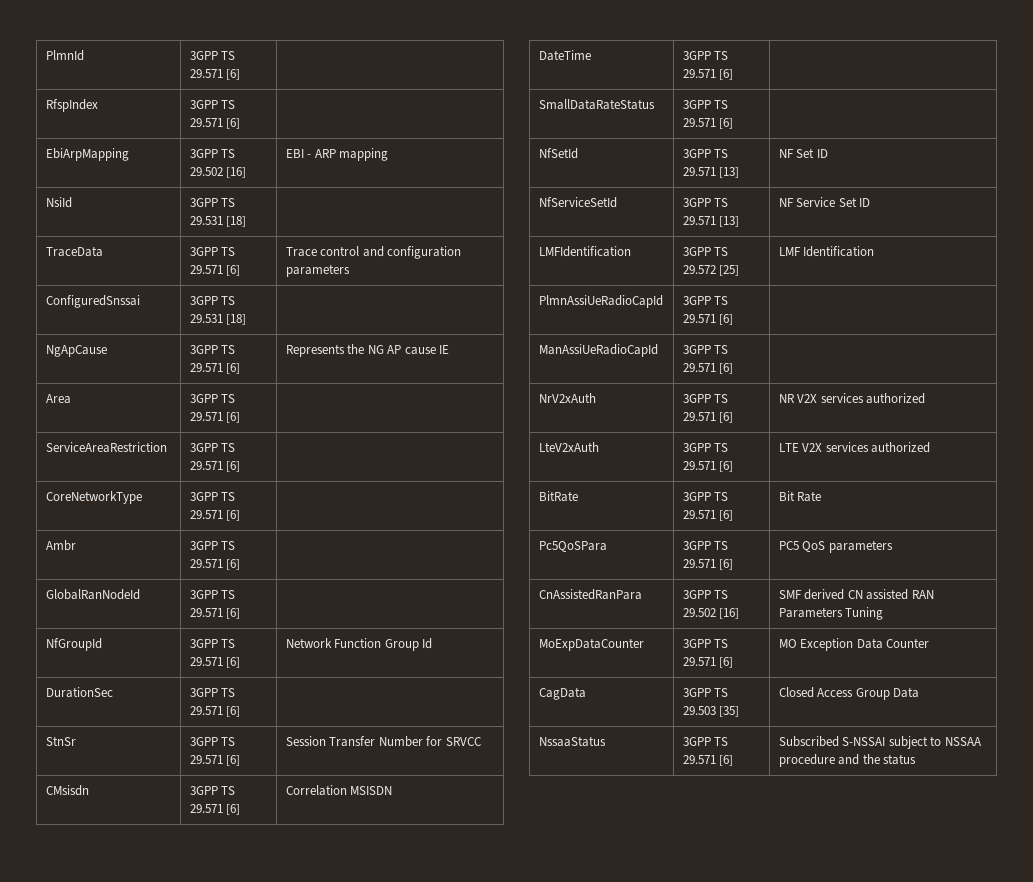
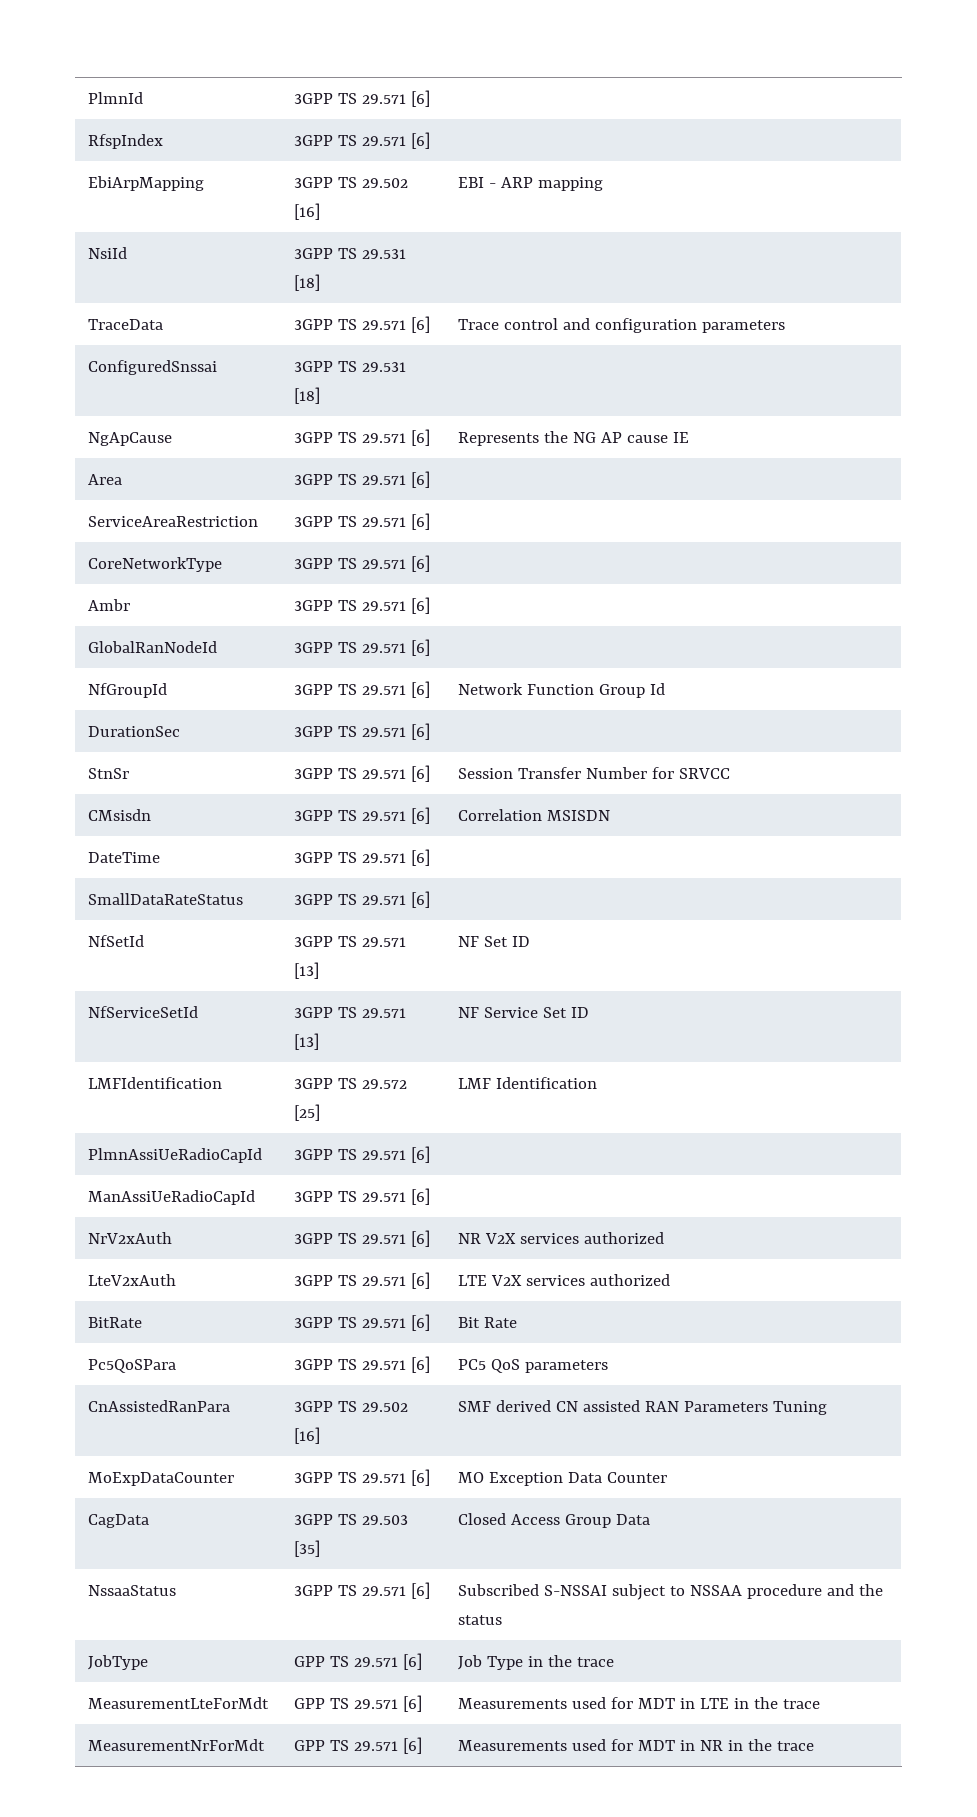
(917, 759) none -> [87,1655,148,1670] [293,1653,422,1670] [457,1655,614,1670] [87,1697,269,1709] [293,1695,422,1712] [457,1697,820,1709] [87,1739,265,1751] [293,1737,422,1754] [457,1739,814,1751] // JobType | GPP TS 29.571 [6] | Job Type in the trace // MeasurementLteForMdt | GPP TS 29.571 [6] | Measurements used for MDT in LTE in the trace // MeasurementNrForMdt | GPP TS 29.571 [6] | Measurements used for MDT in NR in the trace

